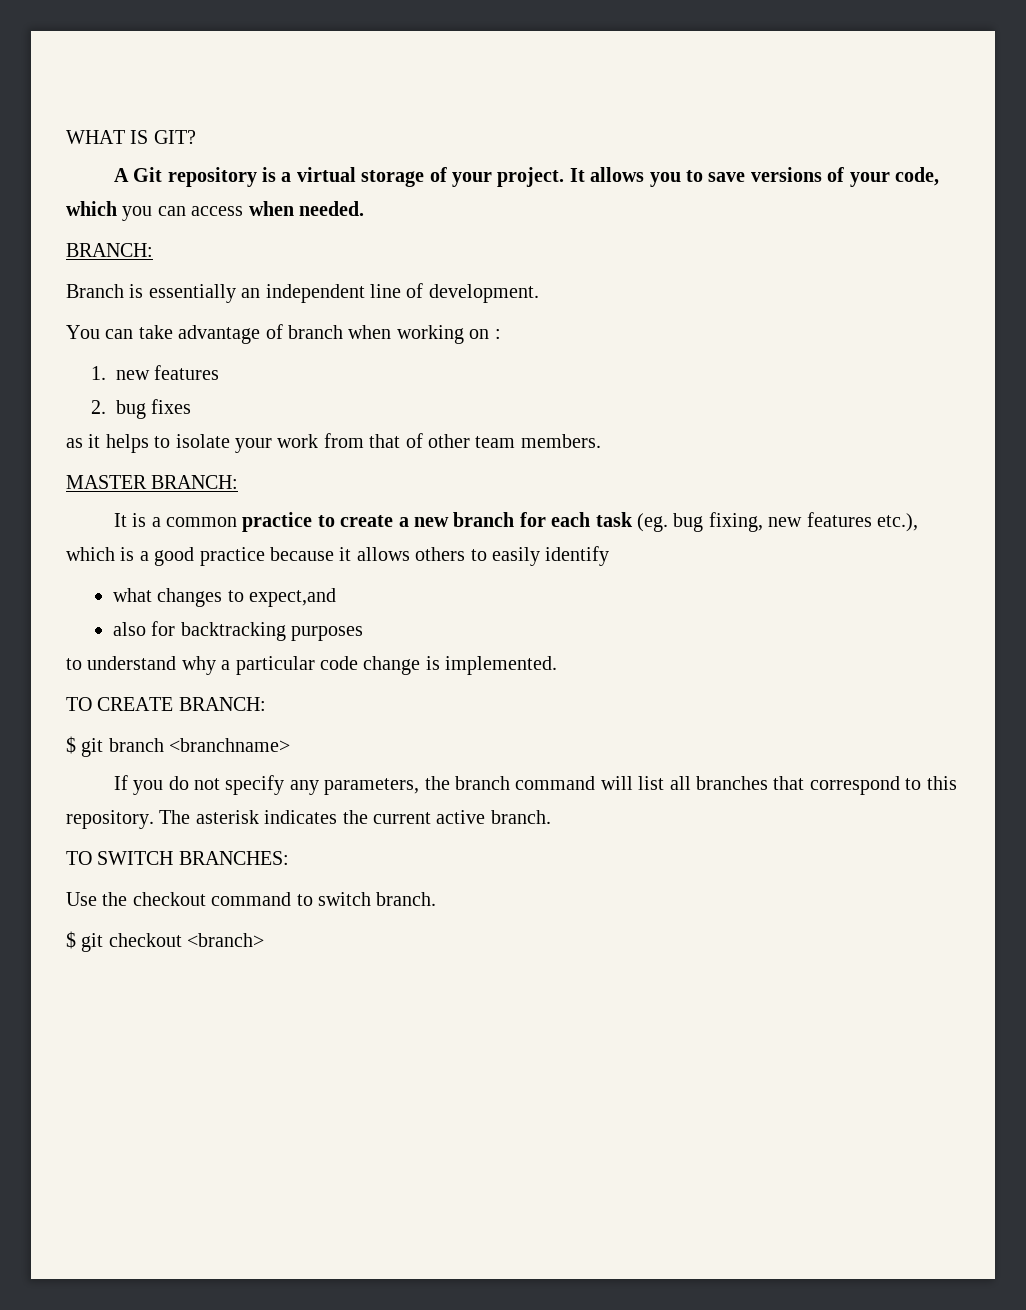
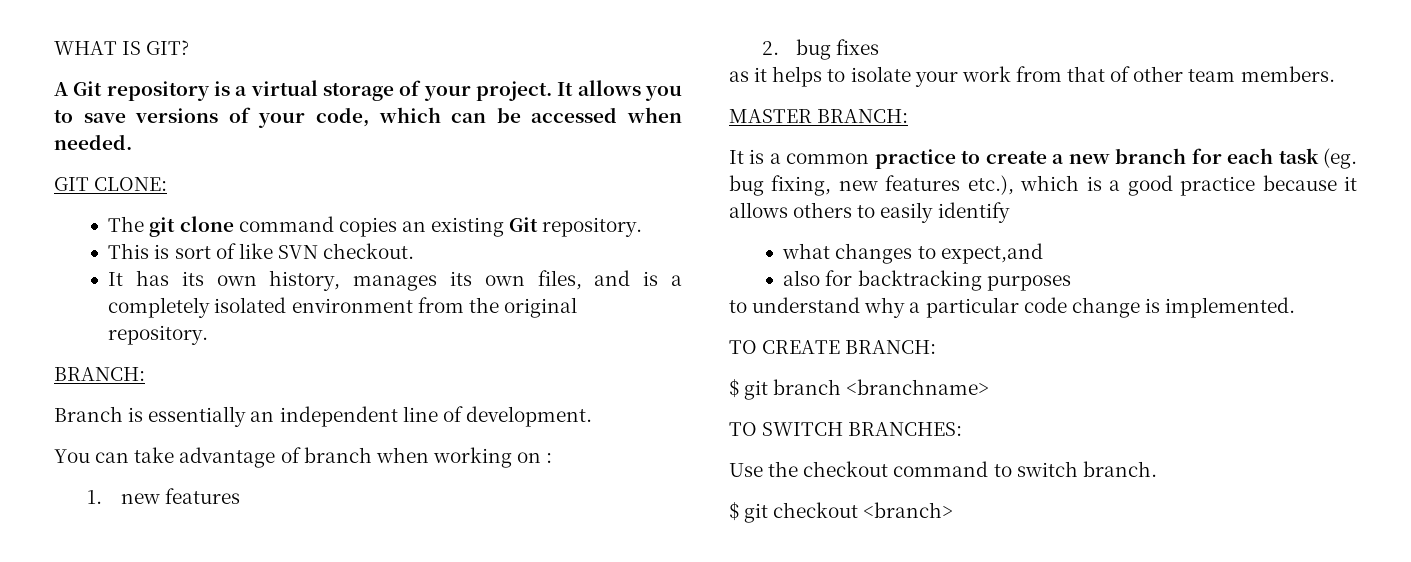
[122,206,244,221] you can access -> [451,107,618,123] can be accessed
(364, 208) none -> [54,177,168,191] [108,216,643,237] [108,243,415,259] [108,270,682,291] [108,297,577,318] [108,325,209,345] // GIT CLONE: // The git clone command copies an existing Git repository. // This is sort of like SVN checkout. // It has its own history, manages its own files, and is a completely isolated environment from the original repository.
[113,775,957,795] [66,810,551,829] // If you do not specify any parameters, the branch command will list all branches that correspond to this repository. The asterisk indicates the current active branch. -> (990, 387) none

